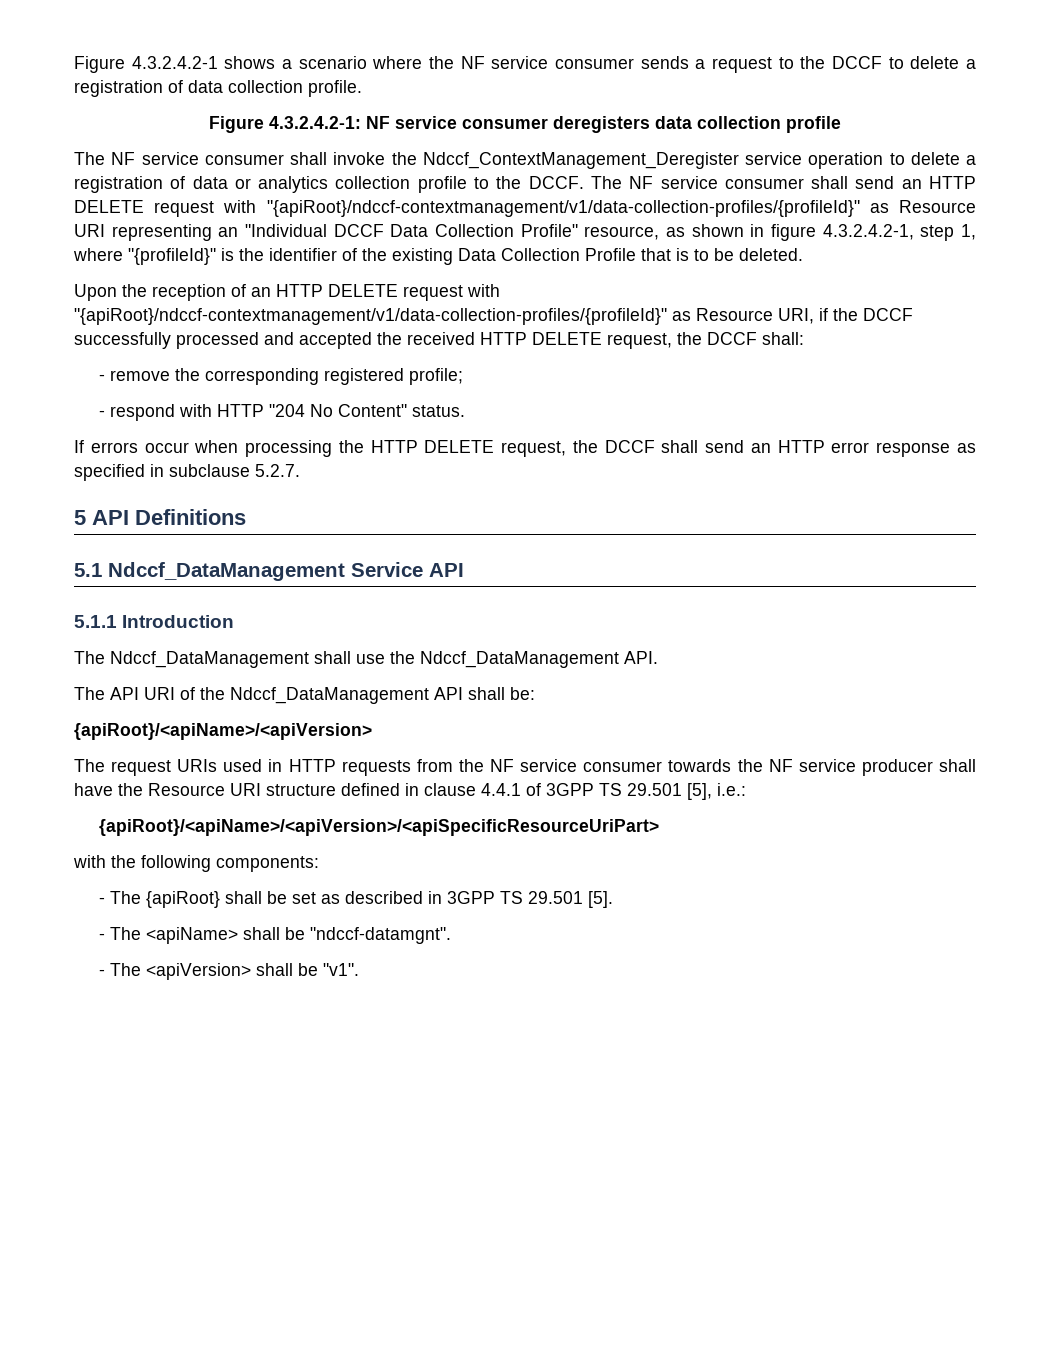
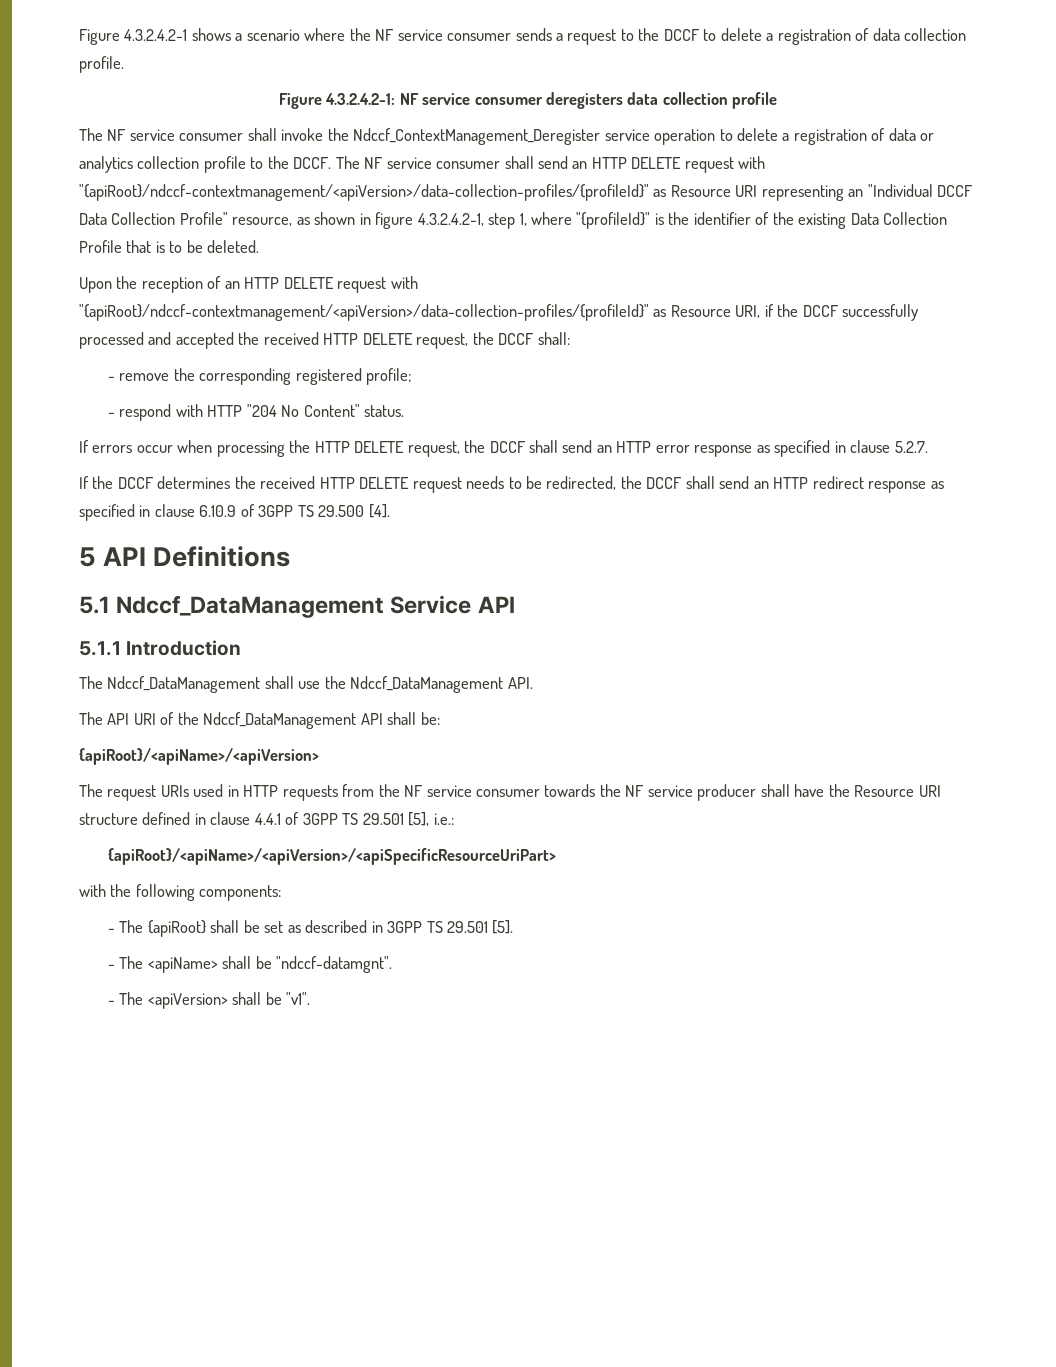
[266,200,860,217] "{apiRoot}/ndccf-contextmanagement/v1/data-collection-profiles/{profileId}" -> [79,184,649,201] "{apiRoot}/ndccf-contextmanagement/<apiVersion>/data-collection-profiles/{profileId}"
[74,308,667,325] "{apiRoot}/ndccf-contextmanagement/v1/data-collection-profiles/{profileId}" -> [79,304,649,321] "{apiRoot}/ndccf-contextmanagement/<apiVersion>/data-collection-profiles/{profileId}"
[169,464,250,477] subclause -> [850,440,891,453] clause
(300, 470) none -> [79,476,944,493] [79,504,390,521] // If the DCCF determines the received HTTP DELETE request needs to be redirected, the DCCF shall send an HTTP redirect response as specified in clause 6.10.9 of 3GPP TS 29.500 [4].

